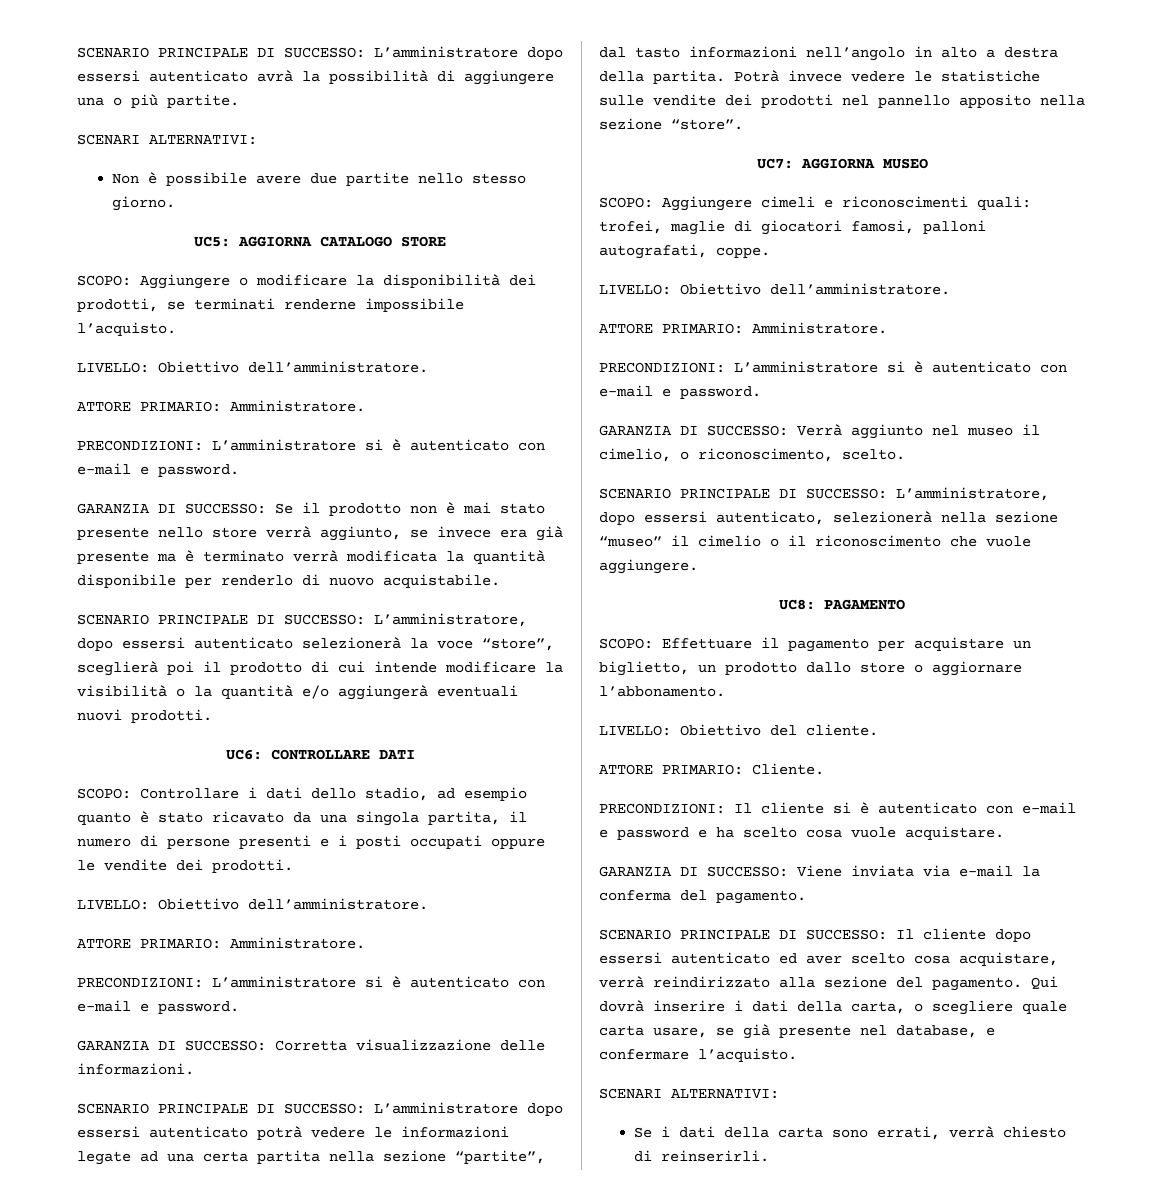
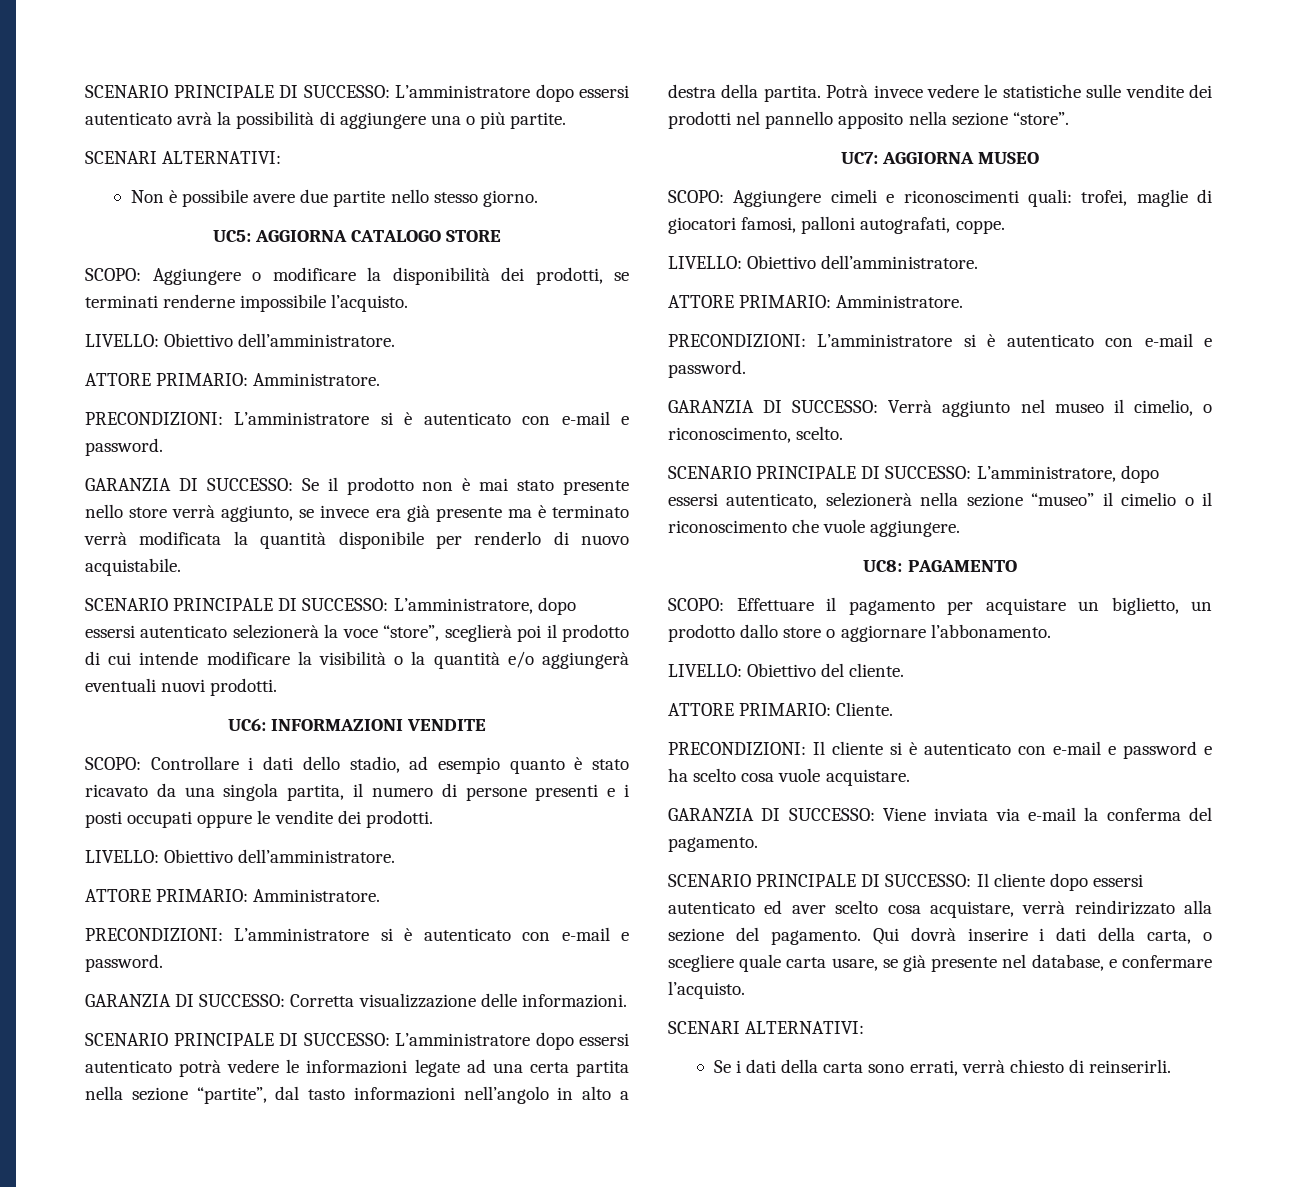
[270,749,415,760] CONTROLLARE DATI -> [271,719,487,731] INFORMAZIONI VENDITE

